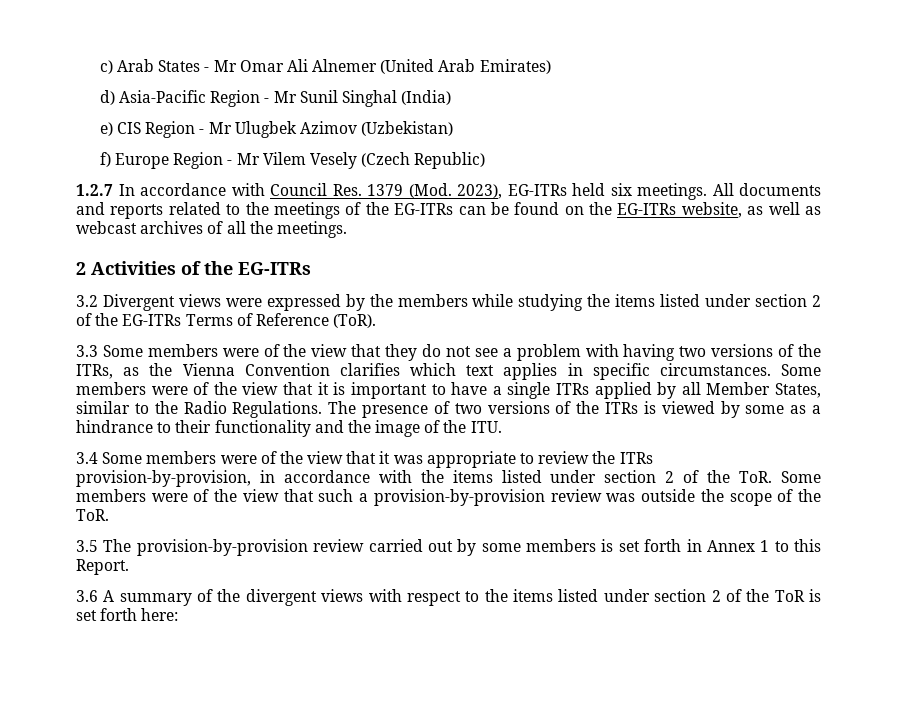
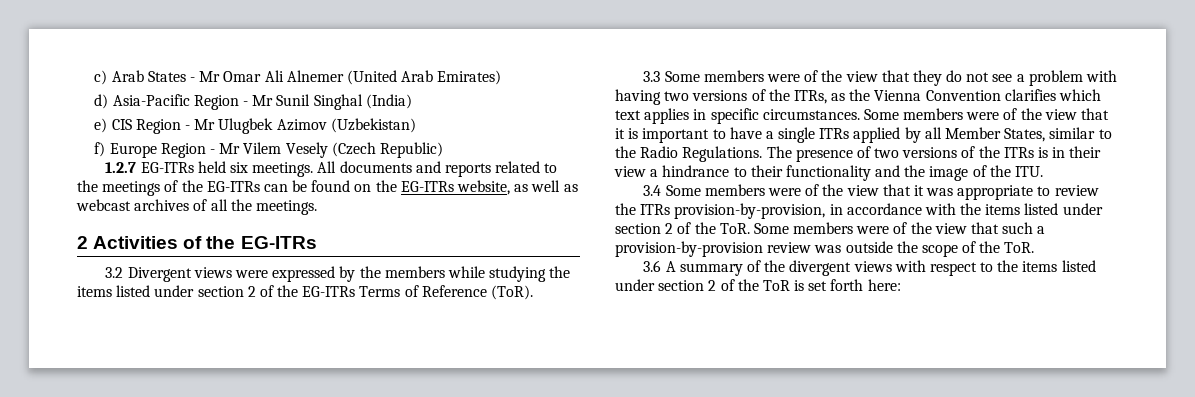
[118,183,502,199] In accordance with Council Res. 1379 (Mod. 2023), -> (137, 167) none
[661,401,807,418] viewed by some as -> [1052,146,1102,158] [614,166,646,177] in their view
[76,539,821,556] [76,559,129,575] // 3.5 The provision-by-provision review carried out by some members is set forth in Annex 1 to this Report. -> (1035, 247) none

